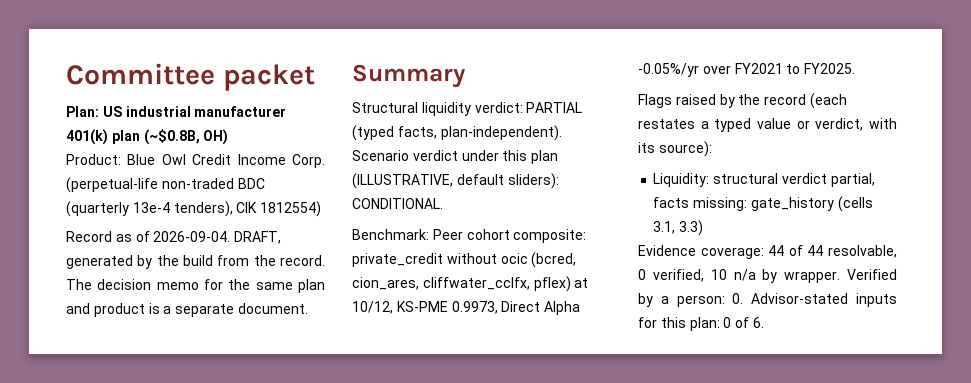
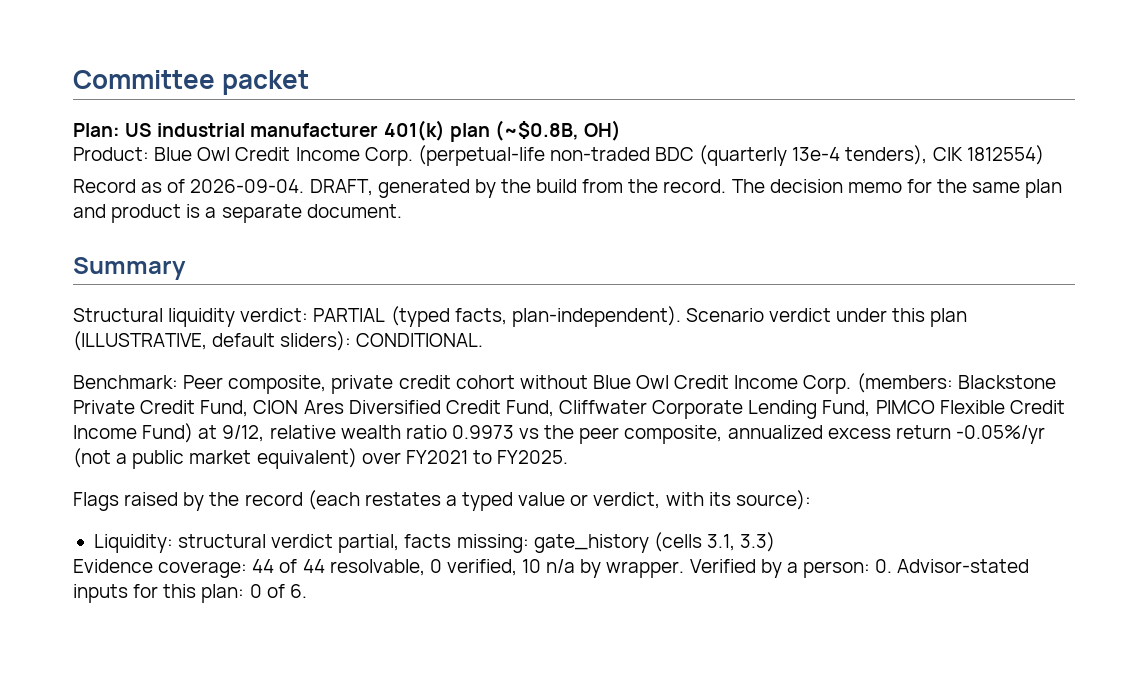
[466,229,587,243] [352,252,577,268] [352,276,589,292] [352,301,581,315] [638,63,699,77] cohort composite: private_credit without ocic (bcred, cion_ares, cliffwater_cclfx, pflex) at 10/12, KS-PME 0.9973, Direct Alpha -0.05%/yr -> [228,373,1056,394] [73,400,1065,419] [73,423,1045,444] [73,448,357,469] composite, private credit cohort without Blue Owl Credit Income Corp. (members: Blackstone Private Credit Fund, CION Ares Diversified Credit Fund, Cliffwater Corporate Lending Fund, PIMCO Flexible Credit Income Fund) at 9/12, relative wealth ratio 0.9973 vs the peer composite, annualized excess return -0.05%/yr (not a public market equivalent)

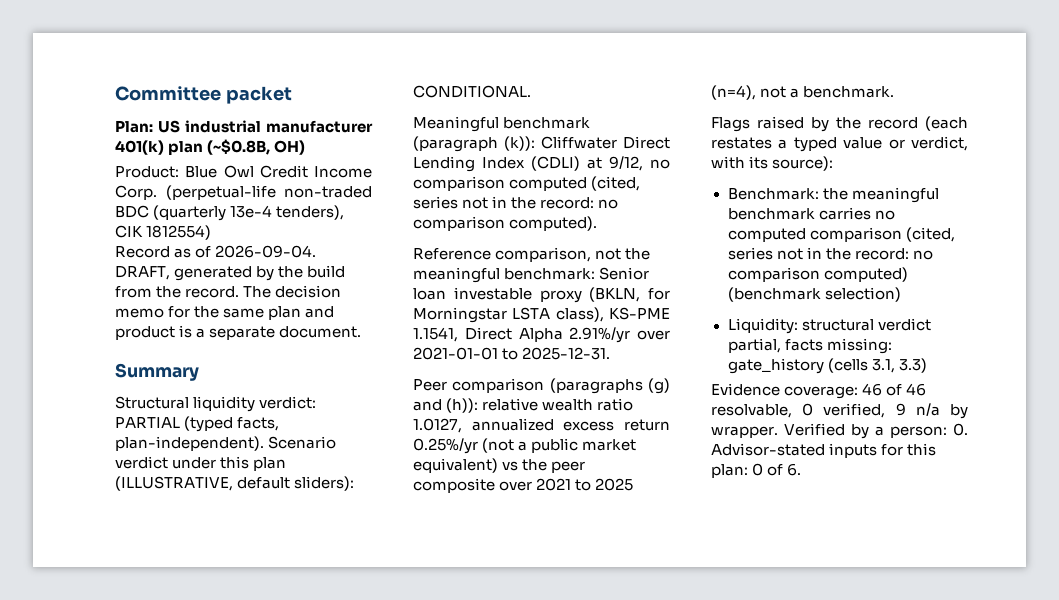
[73,373,1056,394] [73,400,1065,419] [73,423,723,444] Benchmark: Peer composite, private credit cohort without Blue Owl Credit Income Corp. (members: Blackstone Private Credit Fund, CION Ares Diversified Credit Fund, Cliffwater Corporate Lending Fund, PIMCO Flexible Credit Income Fund) at 9/12, relative wealth ratio 0.9973 vs the peer composite, -> [413,116,591,132] [413,136,670,152] [413,156,670,172] [413,176,641,191] [413,196,619,209] [413,216,598,231] [413,247,651,262] [413,267,650,283] [413,287,670,303] [413,307,670,323] [413,327,670,343] [413,347,611,360] [413,378,670,394] [413,398,634,413] [413,418,462,433] Meaningful benchmark (paragraph (k)): Cliffwater Direct Lending Index (CDLI) at 9/12, no comparison computed (cited, series not in the record: no comparison computed). // Reference comparison, not the meaningful benchmark: Senior loan investable proxy (BKLN, for Morningstar LSTA class), KS-PME 1.1541, Direct Alpha 2.91%/yr over 2021-01-01 to 2025-12-31. // Peer comparison (paragraphs (g) and (h)): relative wealth ratio 1.0127,
[955,425,1045,444] -0.05%/yr -> [413,438,478,454] 0.25%/yr
[361,450,569,464] over FY2021 to FY2025. -> [502,459,586,473] [413,478,634,493] [711,85,895,100] vs the peer composite over 2021 to 2025 (n=4), not a benchmark.
(811, 500) none -> [727,187,939,203] [727,207,895,220] [727,227,955,242] [727,247,933,260] [727,267,908,282] [727,287,901,302] // Benchmark: the meaningful benchmark carries no computed comparison (cited, series not in the record: no comparison computed) (benchmark selection)
[252,559,325,573] 44 of 44 -> [862,383,927,396] 46 of 46
[522,559,542,573] 10 -> [895,403,906,416] 9

